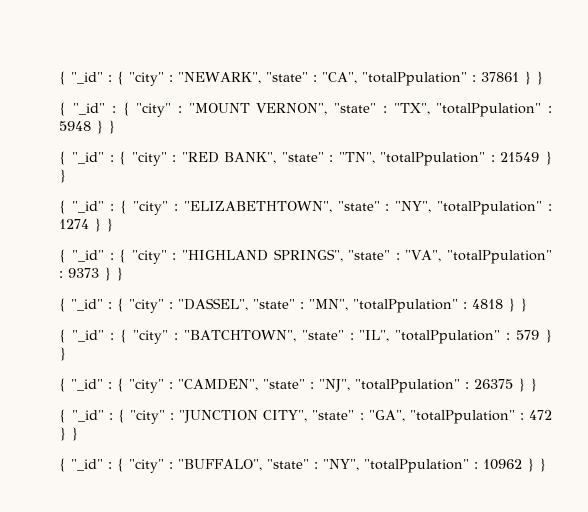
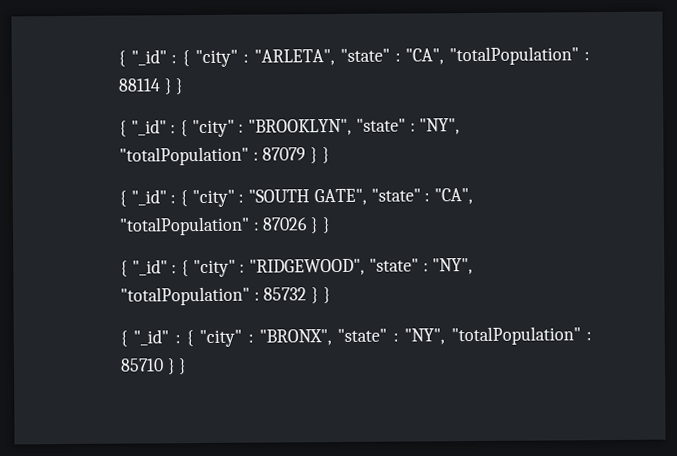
[59,71,544,86] [59,102,552,117] [59,120,116,134] [59,151,552,166] [59,169,67,183] [59,200,552,215] [59,218,114,232] [59,249,552,264] [59,267,124,281] [59,298,528,313] [59,329,552,344] [59,347,67,361] [59,378,538,393] [59,409,552,424] [59,427,79,441] [59,458,523,473] { "_id" : { "city" : "NEWARK", "state" : "CA", "totalPpulation" : 37861 } } // { "_id" : { "city" : "MOUNT VERNON", "state" : "TX", "totalPpulation" : 5948 } } // { "_id" : { "city" : "RED BANK", "state" : "TN", "totalPpulation" : 21549 } } // { "_id" : { "city" : "ELIZABETHTOWN", "state" : "NY", "totalPpulation" : 1274 } } // { "_id" : { "city" : "HIGHLAND SPRINGS", "state" : "VA", "totalPpulation" : 9373 } } // { "_id" : { "city" : "DASSEL", "state" : "MN", "totalPpulation" : 4818 } } // { "_id" : { "city" : "BATCHTOWN", "state" : "IL", "totalPpulation" : 579 } } // { "_id" : { "city" : "CAMDEN", "state" : "NJ", "totalPpulation" : 26375 } } // { "_id" : { "city" : "JUNCTION CITY", "state" : "GA", "totalPpulation" : 472 } } // { "_id" : { "city" : "BUFFALO", "state" : "NY", "totalPpulation" : 10962 -> [117,46,590,68] [117,78,185,95] [118,118,461,138] [118,146,330,166] [118,188,474,208] [118,216,331,236] [119,258,474,278] [119,286,331,306] [119,326,592,348] [119,358,164,372] { "_id" : { "city" : "ARLETA", "state" : "CA", "totalPopulation" : 88114 } } // { "_id" : { "city" : "BROOKLYN", "state" : "NY", "totalPopulation" : 87079 } } // { "_id" : { "city" : "SOUTH GATE", "state" : "CA", "totalPopulation" : 87026 } } // { "_id" : { "city" : "RIDGEWOOD", "state" : "NY", "totalPopulation" : 85732 } } // { "_id" : { "city" : "BRONX", "state" : "NY", "totalPopulation" : 85710

